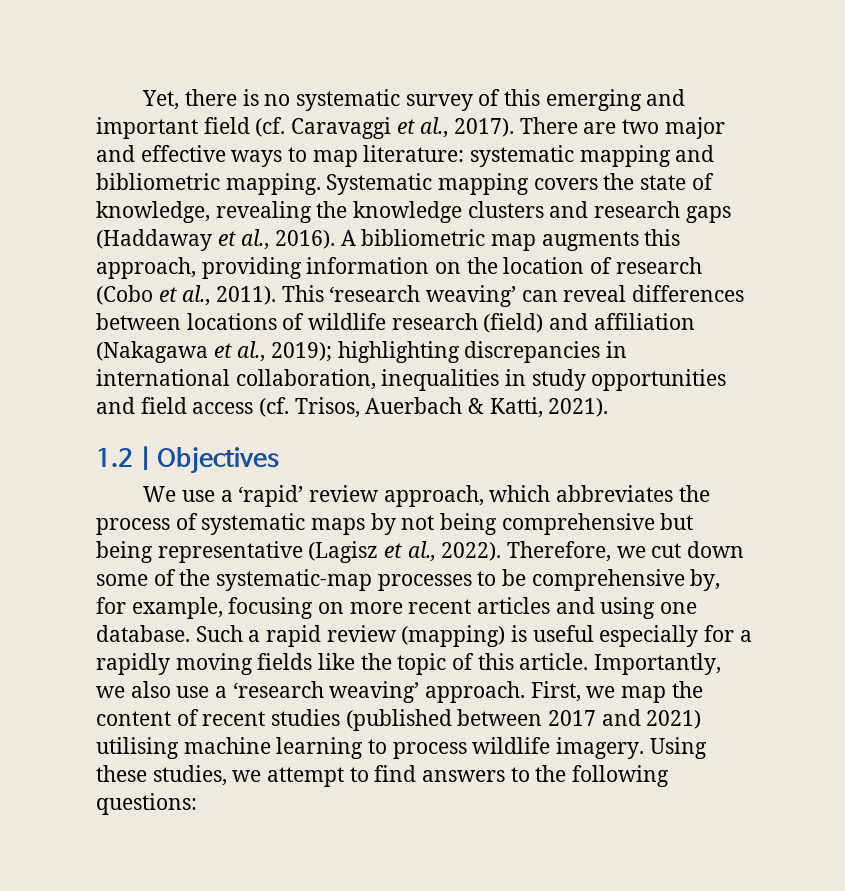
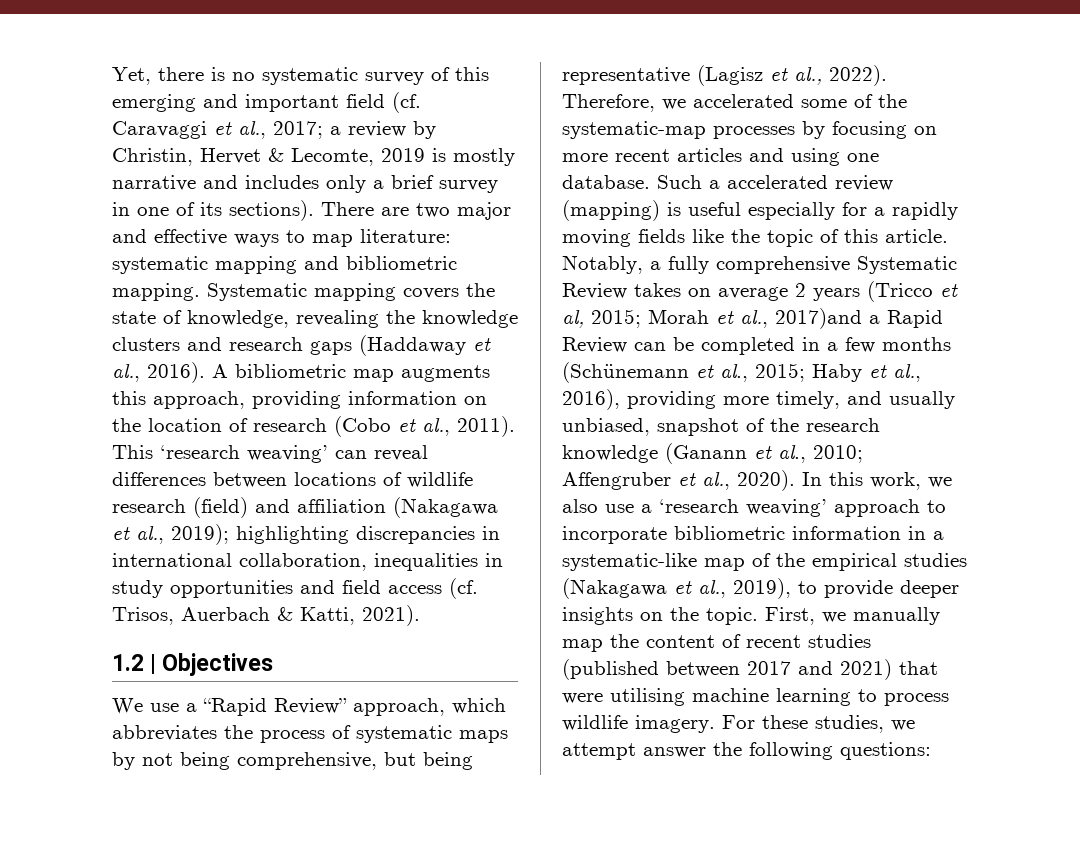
[454,118,515,137] 2017). -> [273,121,436,139] [112,148,515,166] [112,175,498,193] [112,200,314,221] 2017; a review by Christin, Hervet & Lecomte, 2019 is mostly narrative and includes only a brief survey in one of its sections).
[238,485,380,507] ‘rapid’ review -> [203,698,347,716] “Rapid Review”
[501,513,655,535] comprehensive -> [237,752,377,770] comprehensive,
[651,541,745,558] cut down -> [693,94,794,108] accelerated
[477,569,721,591] [96,597,223,619] to be comprehensive by, for example, -> [802,121,825,139] by
[266,625,322,647] rapid -> [727,175,828,189] accelerated
[594,653,722,675] Importantly, -> [562,255,957,274] [562,281,958,302] [562,308,943,329] [562,337,951,355] [562,362,921,383] [562,389,955,410] [562,418,880,436] [562,443,863,464] [562,470,921,491] Notably, a fully comprehensive Systematic Review takes on average 2 years (Tricco et al, 2015; Morah et al., 2017)and a Rapid Review can be completed in a few months (Schünemann et al., 2015; Haby et al., 2016), providing more timely, and usually unbiased, snapshot of the research knowledge (Ganann et al., 2010; Affengruber et al., 2020). In this work,
[425,681,526,703] approach. -> [834,499,946,517] [562,526,944,544] [562,553,967,571] [562,578,959,599] [562,607,758,625] approach to incorporate bibliometric information in a systematic-like map of the empirical studies (Nakagawa et al., 2019), to provide deeper insights on the topic.
(616, 692) none -> [853,607,940,625] manually
(702, 719) none -> [899,661,938,675] [562,693,603,704] that were
[649,737,707,759] Using -> [722,715,755,729] For
[349,765,530,782] to find answers to -> [643,747,706,758] answer

